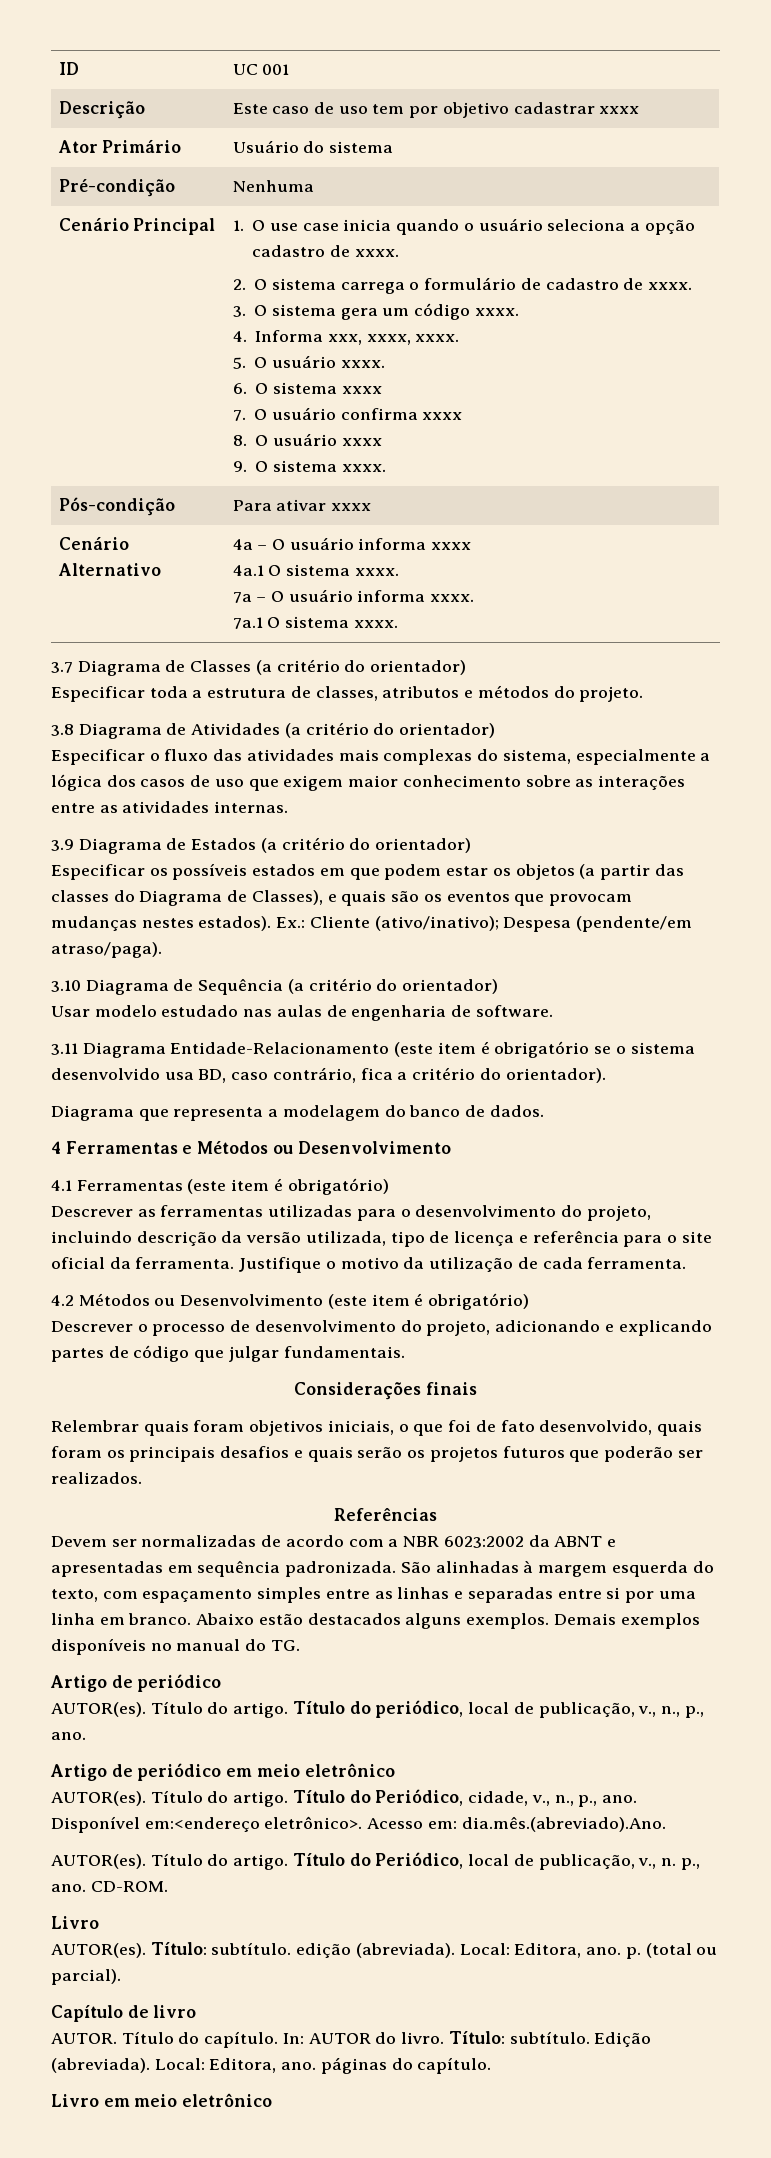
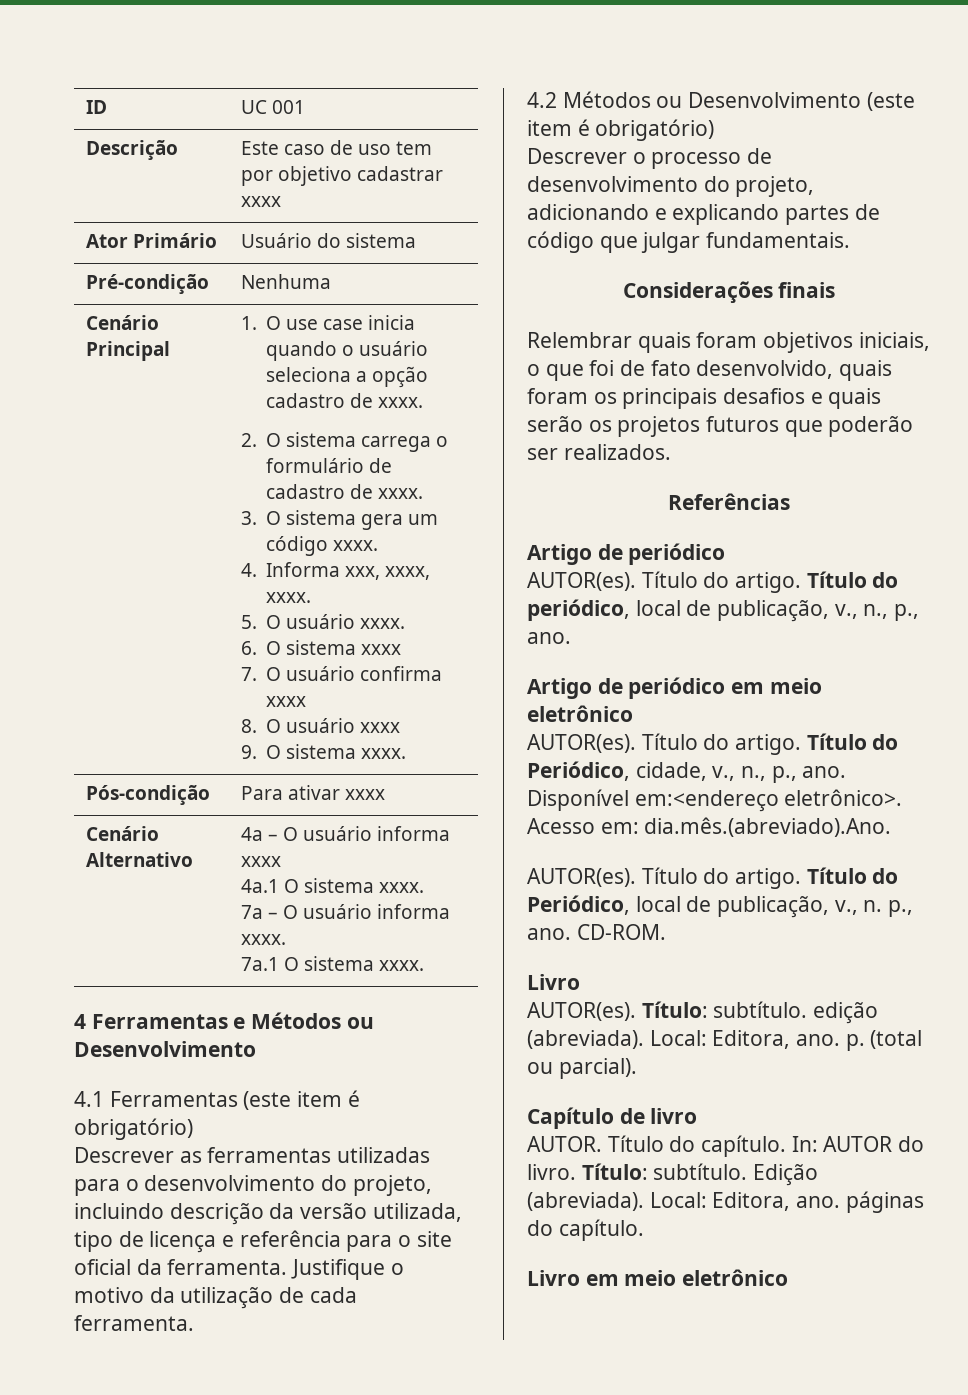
[51,659,467,676] [51,685,644,702] [51,722,496,739] [51,749,711,765] [51,774,685,791] [51,801,289,813] [51,837,472,854] [51,863,684,880] [51,890,632,906] [51,916,693,932] [51,942,162,958] [51,978,499,995] [51,1005,553,1021] [51,1041,695,1058] [51,1067,606,1083] [51,1105,544,1121] // 3.7 Diagrama de Classes (a critério do orientador) // Especificar toda a estrutura de classes, atributos e métodos do projeto. // 3.8 Diagrama de Atividades (a critério do orientador) // Especificar o fluxo das atividades mais complexas do sistema, especialmente a lógica dos casos de uso que exigem maior conhecimento sobre as interações entre as atividades internas. // 3.9 Diagrama de Estados (a critério do orientador) // Especificar os possíveis estados em que podem estar os objetos (a partir das classes do Diagrama de Classes), e quais são os eventos que provocam mudanças nestes estados). Ex.: Cliente (ativo/inativo); Despesa (pendente/em atraso/paga). // 3.10 Diagrama de Sequência (a critério do orientador) // Usar modelo estudado nas aulas de engenharia de software. // 3.11 Diagrama Entidade-Relacionamento (este item é obrigatório se o sistema desenvolvido usa BD, caso contrário, fica a critério do orientador). // Diagrama que representa a modelagem do banco de dados. -> (424, 965) none
[51,1535,616,1548] [51,1560,714,1577] [51,1587,696,1603] [51,1613,700,1629] [51,1638,300,1655] // Devem ser normalizadas de acordo com a NBR 6023:2002 da ABNT e apresentadas em sequência padronizada. São alinhadas à margem esquerda do texto, com espaçamento simples entre as linhas e separadas entre si por uma linha em branco. Abaixo estão destacados alguns exemplos. Demais exemplos disponíveis no manual do TG. -> (790, 501) none

